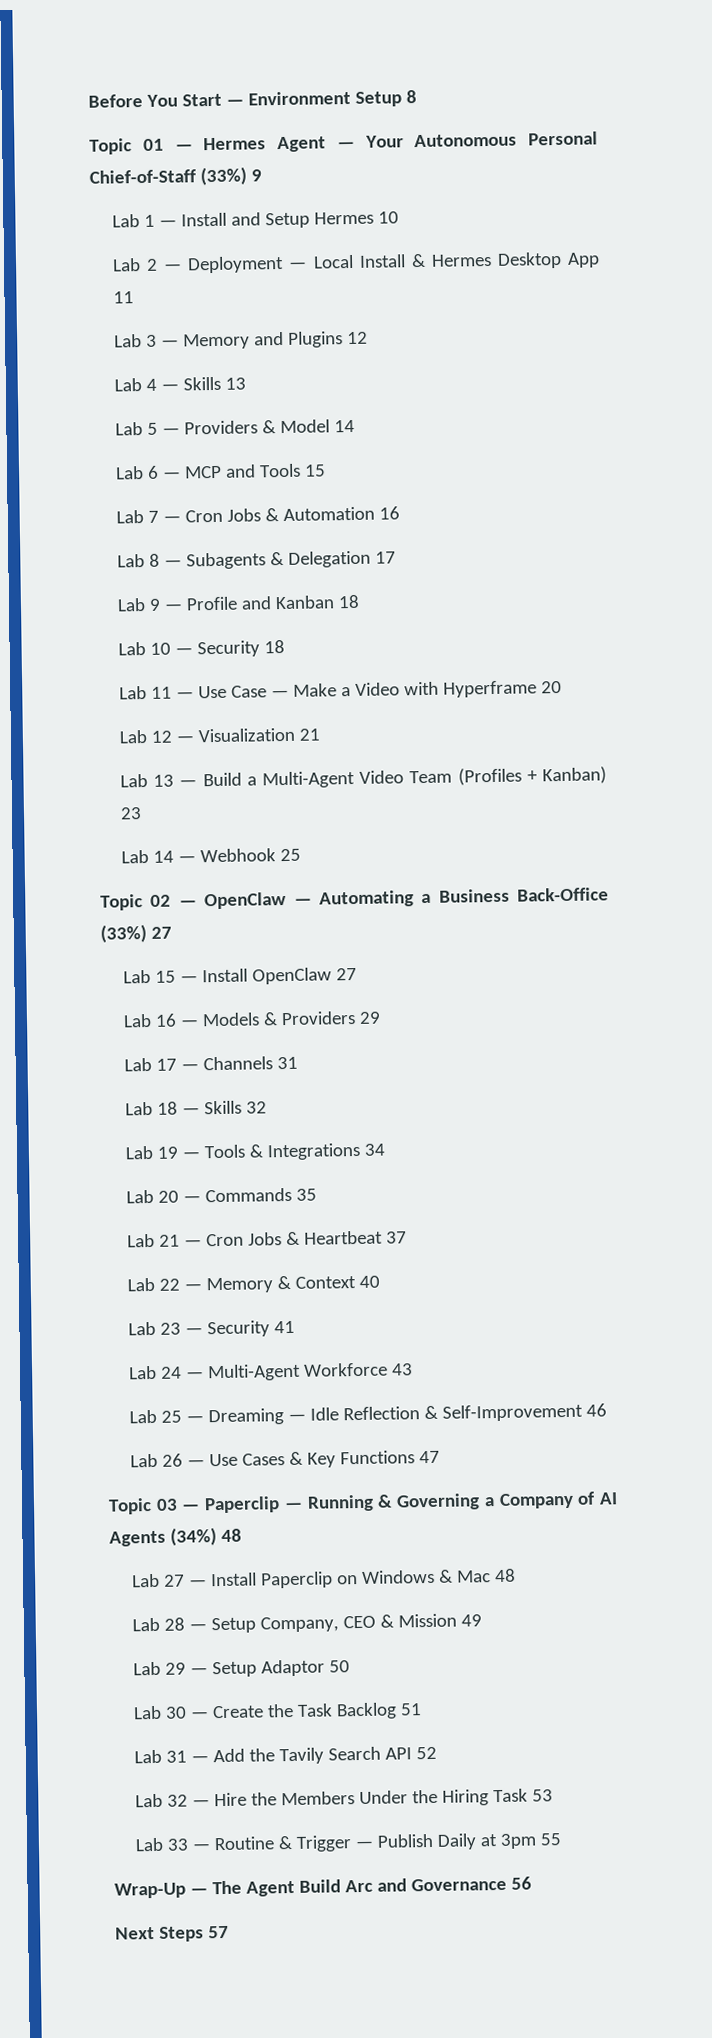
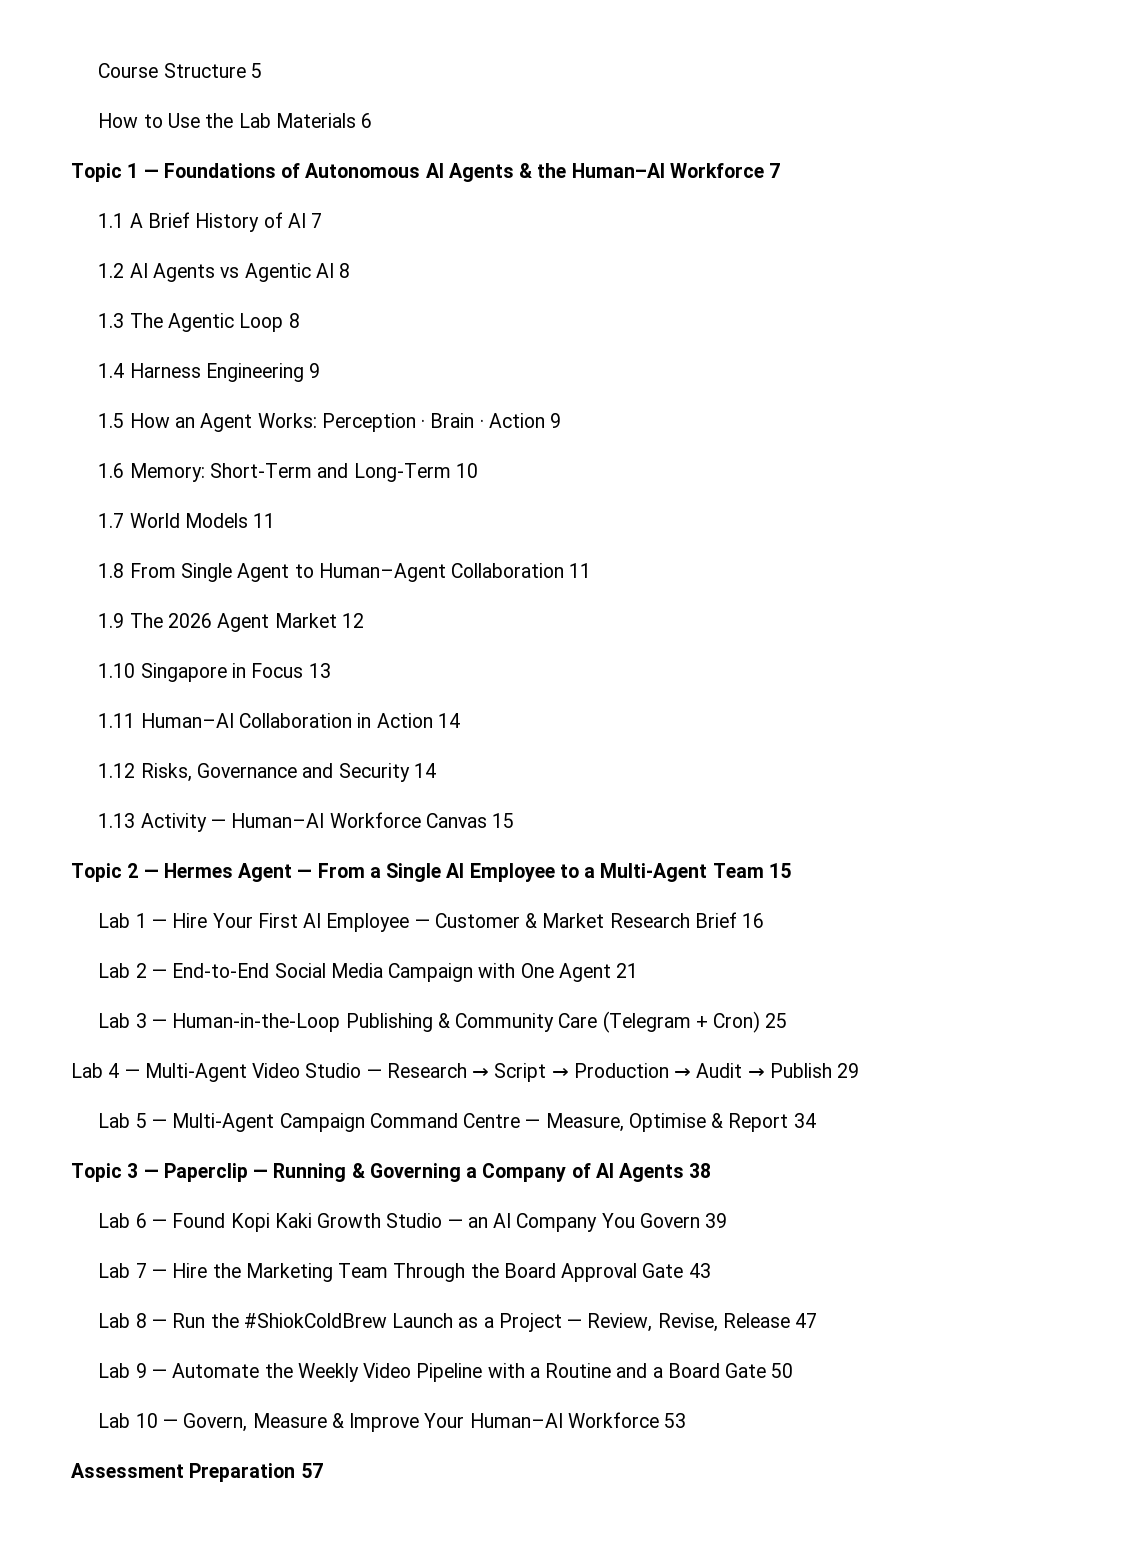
[88,90,417,108] [89,138,164,155] Before You Start — Environment Setup 8 // Topic 01 -> [98,63,262,78] [98,113,373,128] [71,163,781,182] [98,212,323,232] [98,263,351,282] [98,313,300,332] [98,363,321,382] [98,413,562,432] [98,463,478,482] [98,513,276,528] [98,563,592,582] [98,613,364,632] [98,663,331,682] [98,713,460,728] [98,763,436,782] [98,812,515,832] [71,863,139,882] Course Structure 5 // How to Use the Lab Materials 6 // Topic 1 — Foundations of Autonomous AI Agents & the Human–AI Workforce 7 // 1.1 A Brief History of AI 7 // 1.2 AI Agents vs Agentic AI 8 // 1.3 The Agentic Loop 8 // 1.4 Harness Engineering 9 // 1.5 How an Agent Works: Perception · Brain · Action 9 // 1.6 Memory: Short-Term and Long-Term 10 // 1.7 World Models 11 // 1.8 From Single Agent to Human–Agent Collaboration 11 // 1.9 The 2026 Agent Market 12 // 1.10 Singapore in Focus 13 // 1.11 Human–AI Collaboration in Action 14 // 1.12 Risks, Governance and Security 14 // 1.13 Activity — Human–AI Workforce Canvas 15 // Topic 2
[364,131,598,148] [89,166,262,186] [111,211,399,229] [111,251,600,274] [112,291,134,304] [113,331,368,350] [113,376,246,392] [114,419,355,436] [114,463,326,480] [115,506,400,524] [116,550,396,570] [116,594,360,612] [117,639,285,658] [118,680,562,700] [118,727,320,744] [119,766,608,789] [119,807,142,820] [120,848,301,864] [100,887,609,911] [100,924,172,943] [122,967,357,985] [122,1011,381,1028] [123,1056,298,1072] [124,1100,267,1116] [124,1142,385,1161] [125,1187,317,1204] [126,1230,407,1248] [126,1275,380,1294] [127,1320,295,1338] [128,1362,413,1382] [128,1403,607,1426] [129,1450,440,1468] [108,1498,178,1515] Your Autonomous Personal Chief-of-Staff (33%) 9 // Lab 1 — Install and Setup Hermes 10 // Lab 2 — Deployment — Local Install & Hermes Desktop App 11 // Lab 3 — Memory and Plugins 12 // Lab 4 — Skills 13 // Lab 5 — Providers & Model 14 // Lab 6 — MCP and Tools 15 // Lab 7 — Cron Jobs & Automation 16 // Lab 8 — Subagents & Delegation 17 // Lab 9 — Profile and Kanban 18 // Lab 10 — Security 18 // Lab 11 — Use Case — Make a Video with Hyperframe 20 // Lab 12 — Visualization 21 // Lab 13 — Build a Multi-Agent Video Team (Profiles + Kanban) 23 // Lab 14 — Webhook 25 // Topic 02 — OpenClaw — Automating a Business Back-Office (33%) 27 // Lab 15 — Install OpenClaw 27 // Lab 16 — Models & Providers 29 // Lab 17 — Channels 31 // Lab 18 — Skills 32 // Lab 19 — Tools & Integrations 34 // Lab 20 — Commands 35 // Lab 21 — Cron Jobs & Heartbeat 37 // Lab 22 — Memory & Context 40 // Lab 23 — Security 41 // Lab 24 — Multi-Agent Workforce 43 // Lab 25 — Dreaming — Idle Reflection & Self-Improvement 46 // Lab 26 — Use Cases & Key Functions 47 // Topic 03 -> [317,863,791,882] [98,912,765,932] [98,963,639,982] [98,1011,788,1033] [71,1063,860,1082] [98,1113,816,1132] [71,1163,139,1182] From a Single AI Employee to a Multi-Agent Team 15 // Lab 1 — Hire Your First AI Employee — Customer & Market Research Brief 16 // Lab 2 — End-to-End Social Media Campaign with One Agent 21 // Lab 3 — Human-in-the-Loop Publishing & Community Care (Telegram + Cron) 25 // Lab 4 — Multi-Agent Video Studio — Research → Script → Production → Audit → Publish 29 // Lab 5 — Multi-Agent Campaign Command Centre — Measure, Optimise & Report 34 // Topic 3
[169,1527,242,1546] [131,1568,516,1589] [131,1613,482,1634] [132,1659,350,1678] [132,1702,422,1720] [133,1746,437,1765] [134,1788,553,1808] [134,1833,561,1852] [114,1876,532,1899] [115,1926,204,1942] (34%) 48 // Lab 27 — Install Paperclip on Windows & Mac 48 // Lab 28 — Setup Company, CEO & Mission 49 // Lab 29 — Setup Adaptor 50 // Lab 30 — Create the Task Backlog 51 // Lab 31 — Add the Tavily Search API 52 // Lab 32 — Hire the Members Under the Hiring Task 53 // Lab 33 — Routine & Trigger — Publish Daily at 3pm 55 // Wrap-Up — The Agent Build Arc and Governance 56 // Next Steps -> [689,1163,712,1178] [98,1213,728,1232] [98,1263,711,1282] [98,1313,818,1332] [98,1363,794,1382] [98,1412,687,1432] [71,1463,296,1482] 38 // Lab 6 — Found Kopi Kaki Growth Studio — an AI Company You Govern 39 // Lab 7 — Hire the Marketing Team Through the Board Approval Gate 43 // Lab 8 — Run the #ShiokColdBrew Launch as a Project — Review, Revise, Release 47 // Lab 9 — Automate the Weekly Video Pipeline with a Routine and a Board Gate 50 // Lab 10 — Govern, Measure & Improve Your Human–AI Workforce 53 // Assessment Preparation

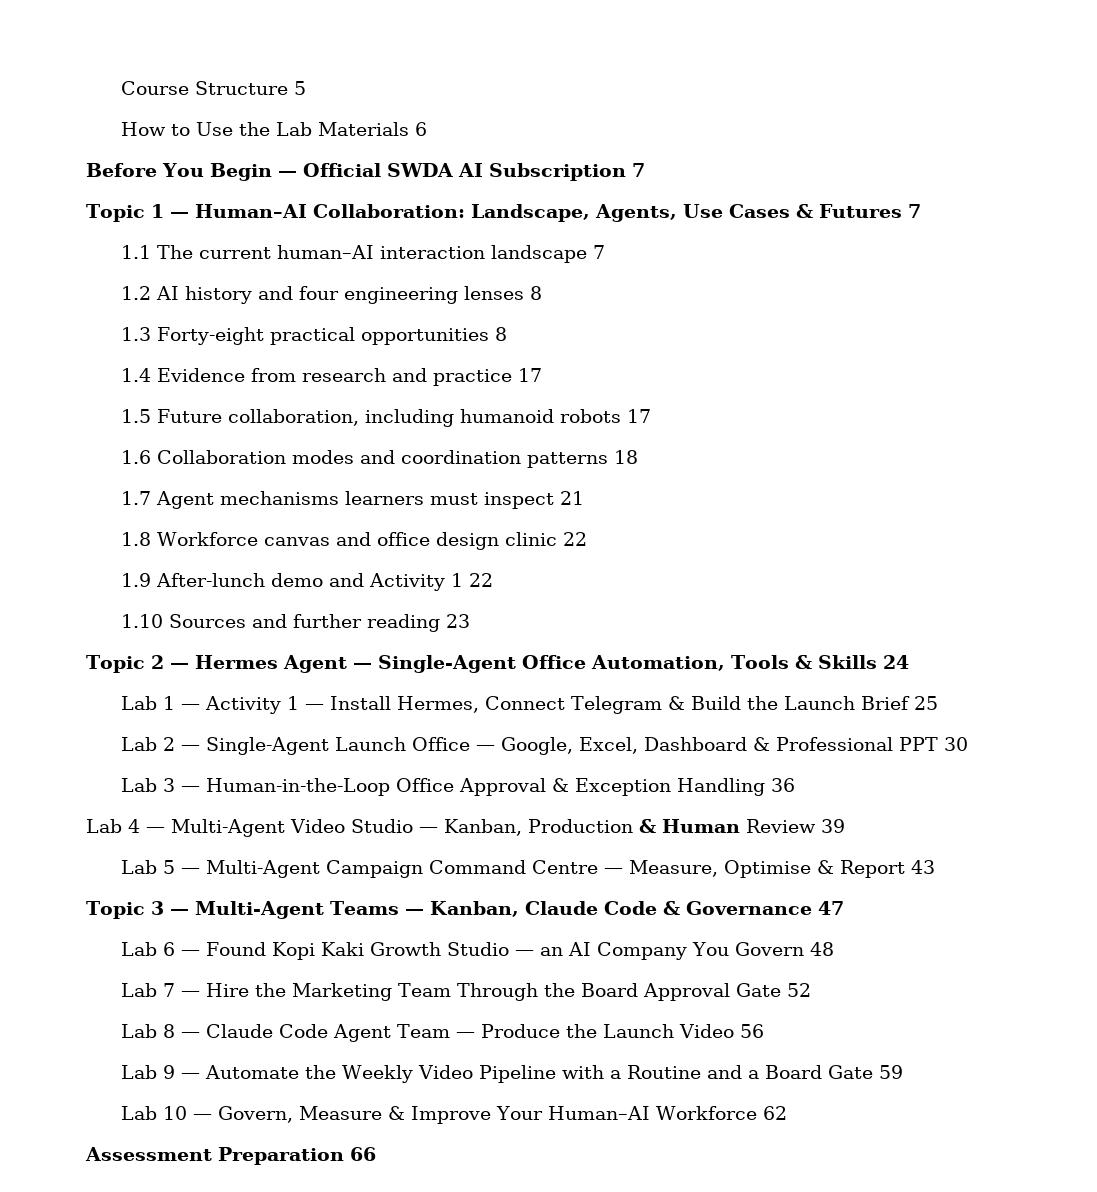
[71,163,781,182] [98,212,323,232] [98,263,334,282] Topic 1 — Foundations of Autonomous AI Agents & the Human–AI Workforce 7 // 1.1 A Brief History of AI 7 // 1.2 AI Agents vs Agentic AI -> [86,163,645,181] [86,204,921,222] [121,245,606,263] [121,286,525,304] Before You Begin — Official SWDA AI Subscription 7 // Topic 1 — Human–AI Collaboration: Landscape, Agents, Use Cases & Futures 7 // 1.1 The current human–AI interaction landscape 7 // 1.2 AI history and four engineering lenses
[129,313,284,332] The Agentic Loop -> [157,327,489,345] Forty-eight practical opportunities
[129,363,321,382] [98,413,562,432] [98,463,478,482] [98,513,276,528] [98,563,592,582] [98,613,364,632] [98,663,331,682] [98,713,460,728] [98,763,436,782] [98,812,515,832] Harness Engineering 9 // 1.5 How an Agent Works: Perception · Brain · Action 9 // 1.6 Memory: Short-Term and Long-Term 10 // 1.7 World Models 11 // 1.8 From Single Agent to Human–Agent Collaboration 11 // 1.9 The 2026 Agent Market 12 // 1.10 Singapore in Focus 13 // 1.11 Human–AI Collaboration in Action 14 // 1.12 Risks, Governance and Security 14 // 1.13 Activity — Human–AI Workforce Canvas 15 -> [157,368,543,386] [121,409,652,427] [121,450,639,468] [121,491,585,509] [121,532,587,550] [121,573,494,591] [121,614,471,632] Evidence from research and practice 17 // 1.5 Future collaboration, including humanoid robots 17 // 1.6 Collaboration modes and coordination patterns 18 // 1.7 Agent mechanisms learners must inspect 21 // 1.8 Workforce canvas and office design clinic 22 // 1.9 After-lunch demo and Activity 1 22 // 1.10 Sources and further reading 23
[317,863,791,882] [98,912,765,932] [98,963,639,982] [98,1011,788,1033] From a Single AI Employee to a Multi-Agent Team 15 // Lab 1 — Hire Your First AI Employee — Customer & Market Research Brief 16 // Lab 2 — End-to-End Social Media Campaign with One Agent 21 // Lab 3 — Human-in-the-Loop Publishing & Community Care (Telegram + Cron) 25 -> [377,655,909,673] [121,696,938,714] [121,737,969,755] [121,778,796,796] Single-Agent Office Automation, Tools & Skills 24 // Lab 1 — Activity 1 — Install Hermes, Connect Telegram & Build the Launch Brief 25 // Lab 2 — Single-Agent Launch Office — Google, Excel, Dashboard & Professional PPT 30 // Lab 3 — Human-in-the-Loop Office Approval & Exception Handling 36
[386,1063,860,1082] Research → Script → Production → Audit → Publish 29 -> [444,819,845,836] Kanban, Production & Human Review 39
[793,1113,816,1128] 34 -> [911,860,936,874] 43
[163,1163,712,1182] Paperclip — Running & Governing a Company of AI Agents 38 -> [194,901,844,919] Multi-Agent Teams — Kanban, Claude Code & Governance 47
[705,1213,728,1228] 39 -> [809,942,834,956] 48
[688,1263,711,1278] 43 -> [786,983,811,997] 52
[172,1313,818,1332] Run the #ShiokColdBrew Launch as a Project — Review, Revise, Release 47 -> [206,1024,764,1042] Claude Code Agent Team — Produce the Launch Video 56
[771,1363,794,1378] 50 -> [878,1065,903,1079] 59
[664,1413,687,1428] 53 -> [762,1106,787,1120] 62
[300,1463,323,1478] 57 -> [350,1147,376,1161] 66

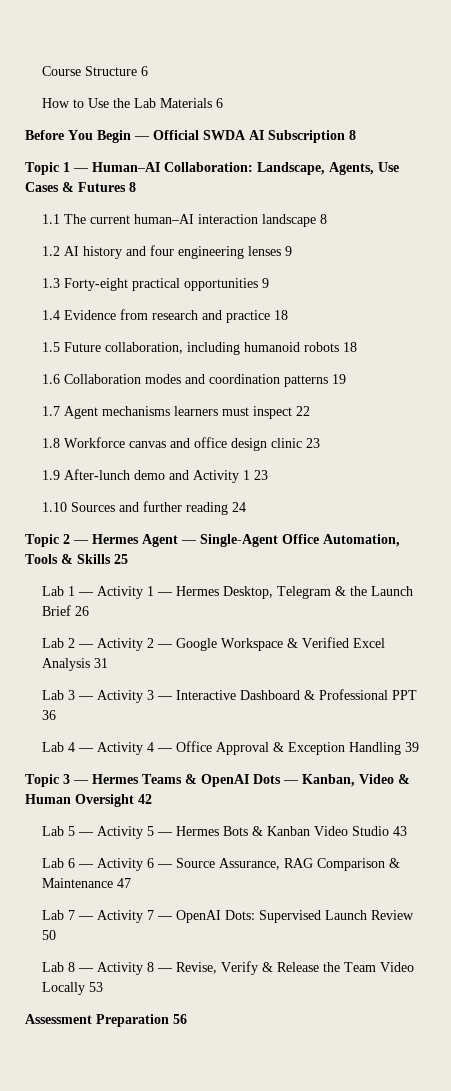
[294,81,307,95] 5 -> [140,66,148,76] 6
[631,163,645,177] 7 -> [349,130,356,140] 8
[907,204,921,218] 7 -> [129,182,136,192] 8
[593,245,606,259] 7 -> [319,214,327,224] 8
[530,286,543,300] 8 -> [284,246,292,256] 9
[494,327,507,341] 8 -> [261,278,269,288] 9
[518,368,543,382] 17 -> [273,310,288,320] 18
[627,409,652,423] 17 -> [342,342,357,352] 18
[614,450,639,464] 18 -> [331,374,346,384] 19
[560,491,585,505] 21 -> [295,406,310,416] 22
[562,532,587,546] 22 -> [305,438,320,448] 23
[469,573,494,587] 22 -> [253,470,268,480] 23
[446,614,471,628] 23 -> [231,502,246,512] 24
[882,655,909,669] 24 -> [114,554,128,564] 25
[330,696,566,713] Install Hermes, Connect -> [175,586,273,599] Hermes Desktop,
[690,696,741,710] Build -> (346, 591) none
[913,696,938,710] 25 -> [74,606,89,616] 26
[206,737,639,755] Single-Agent Launch Office — Google, Excel, -> [96,637,385,651] [41,658,108,671] [41,690,236,703] Activity 2 — Google Workspace & Verified Excel Analysis 31 // Lab 3 — Activity 3 — Interactive
[944,737,969,751] [121,778,391,796] 30 // Lab 3 — Human-in-the-Loop -> [41,710,56,720] [41,742,173,755] 36 // Lab 4 — Activity 4 —
[771,778,796,792] [86,819,633,837] 36 // Lab 4 — Multi-Agent Video Studio — Kanban, Production -> [404,742,419,752] [25,774,394,787] 39 // Topic 3 — Hermes Teams & OpenAI Dots — Kanban, Video
[746,819,845,833] Review 39 -> [75,794,152,807] Oversight 42
[206,860,936,878] [86,901,844,919] [121,942,834,960] [121,983,811,1001] [121,1024,764,1042] [121,1065,903,1083] [121,1106,787,1124] Multi-Agent Campaign Command Centre — Measure, Optimise & Report 43 // Topic 3 — Multi-Agent Teams — Kanban, Claude Code & Governance 47 // Lab 6 — Found Kopi Kaki Growth Studio — an AI Company You Govern 48 // Lab 7 — Hire the Marketing Team Through the Board Approval Gate 52 // Lab 8 — Claude Code Agent Team — Produce the Launch Video 56 // Lab 9 — Automate the Weekly Video Pipeline with a Routine and a Board Gate 59 // Lab 10 — Govern, Measure & Improve Your Human–AI Workforce 62 -> [96,826,407,839] [41,858,400,871] [41,878,131,888] [41,910,414,923] [41,930,56,940] [41,961,414,975] [41,982,103,995] Activity 5 — Hermes Bots & Kanban Video Studio 43 // Lab 6 — Activity 6 — Source Assurance, RAG Comparison & Maintenance 47 // Lab 7 — Activity 7 — OpenAI Dots: Supervised Launch Review 50 // Lab 8 — Activity 8 — Revise, Verify & Release the Team Video Locally 53
[350,1147,376,1161] 66 -> [173,1014,187,1024] 56

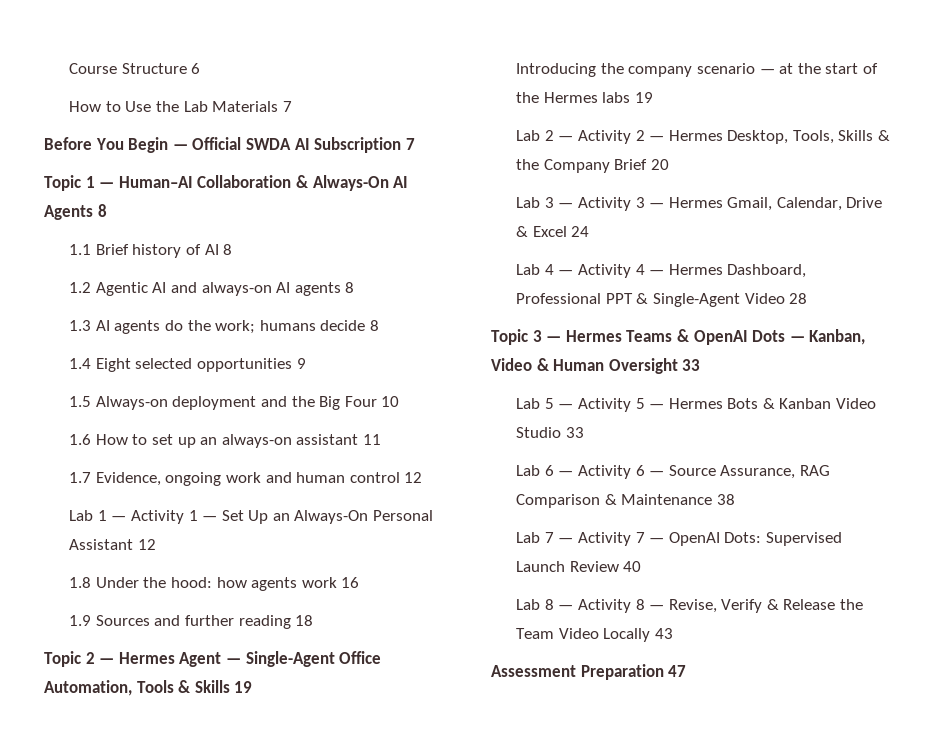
[215,98,223,108] 6 -> [282,101,292,112] 7
[349,130,356,140] 8 -> [405,138,415,150] 7
[164,162,399,175] [25,182,136,192] [41,214,327,227] [41,245,292,259] [41,278,269,291] [41,309,288,323] [41,342,357,355] [41,374,346,387] [41,406,310,419] [41,437,320,451] [41,469,268,483] [41,502,67,512] Collaboration: Landscape, Agents, Use Cases & Futures 8 // 1.1 The current human–AI interaction landscape 8 // 1.2 AI history and four engineering lenses 9 // 1.3 Forty-eight practical opportunities 9 // 1.4 Evidence from research and practice 18 // 1.5 Future collaboration, including humanoid robots 18 // 1.6 Collaboration modes and coordination patterns 19 // 1.7 Agent mechanisms learners must inspect 22 // 1.8 Workforce canvas and office design clinic 23 // 1.9 After-lunch demo and Activity 1 23 // 1.10 -> [197,175,409,191] [44,204,107,220] [69,244,233,258] [69,282,355,296] [69,320,379,334] [69,358,306,372] [69,396,400,410] [69,434,381,448] [69,472,423,486] [69,510,434,524] [69,539,156,550] [69,577,360,591] [69,615,92,626] Collaboration & Always-On AI Agents 8 // 1.1 Brief history of AI 8 // 1.2 Agentic AI and always-on AI agents 8 // 1.3 AI agents do the work; humans decide 8 // 1.4 Eight selected opportunities 9 // 1.5 Always-on deployment and the Big Four 10 // 1.6 How to set up an always-on assistant 11 // 1.7 Evidence, ongoing work and human control 12 // Lab 1 — Activity 1 — Set Up an Always-On Personal Assistant 12 // 1.8 Under the hood: how agents work 16 // 1.9
[231,502,246,512] 24 -> [295,615,314,626] 18
[114,554,128,564] [41,586,413,599] [41,605,89,616] 25 // Lab 1 — Activity 1 — Hermes Desktop, Telegram & the Launch Brief 26 -> [234,681,253,693] [516,63,878,77] [516,92,653,103] 19 // Introducing the company scenario — at the start of the Hermes labs 19
[175,637,385,651] [41,658,108,671] Google Workspace & Verified Excel Analysis 31 -> [668,130,891,144] [516,159,669,173] Hermes Desktop, Tools, Skills & the Company Brief 20
[175,689,417,700] [41,710,56,720] Interactive Dashboard & Professional PPT 36 -> [668,197,883,211] [516,226,590,237] Hermes Gmail, Calendar, Drive & Excel 24
[175,741,419,755] Office Approval & Exception Handling 39 -> [668,264,807,278] [516,293,808,307] Hermes Dashboard, Professional PPT & Single-Agent Video 28
[138,794,152,804] 42 -> [682,359,701,371] 33
[392,826,407,836] 43 -> [565,427,584,438] 33
[116,878,131,888] 47 -> [716,494,735,505] 38
[41,930,56,940] 50 -> [623,561,642,572] 40
[88,982,103,992] 53 -> [654,628,673,639] 43
[173,1014,187,1024] 56 -> [668,665,687,677] 47

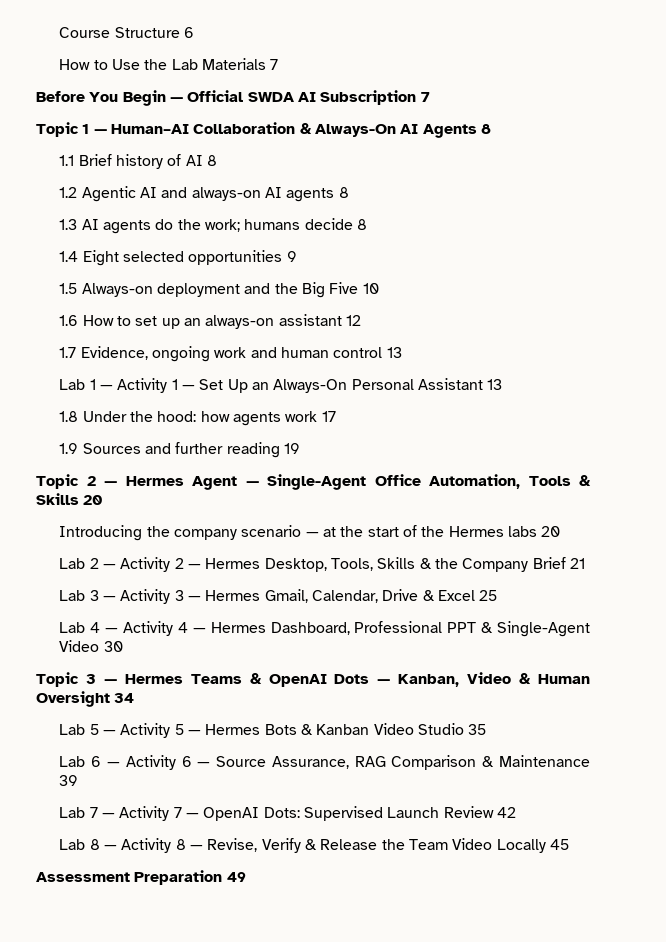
[344,396,377,407] Four -> [329,282,359,294] Five
[362,434,381,445] 11 -> [345,315,361,326] 12
[404,472,423,483] 12 -> [386,347,402,358] 13
[137,539,156,550] 12 -> [487,379,503,390] 13
[341,577,360,588] 16 -> [321,411,336,422] 17
[295,615,314,626] 18 -> [283,443,300,454] 19
[234,681,253,693] 19 -> [83,495,103,505] 20
[634,92,653,103] 19 -> [541,526,561,537] 20
[650,159,669,170] 20 -> [569,558,585,569] 21
[571,226,590,237] 24 -> [479,590,498,601] 25
[789,293,808,304] 28 -> [103,641,123,652] 30
[682,359,701,371] 33 -> [114,693,135,703] 34
[565,427,584,438] 33 -> [468,724,487,735] 35
[716,494,735,505] 38 -> [59,775,79,786] 39
[623,561,642,572] 40 -> [496,807,516,818] 42
[654,628,673,639] 43 -> [549,839,569,850] 45
[668,665,687,677] 47 -> [226,872,246,882] 49

